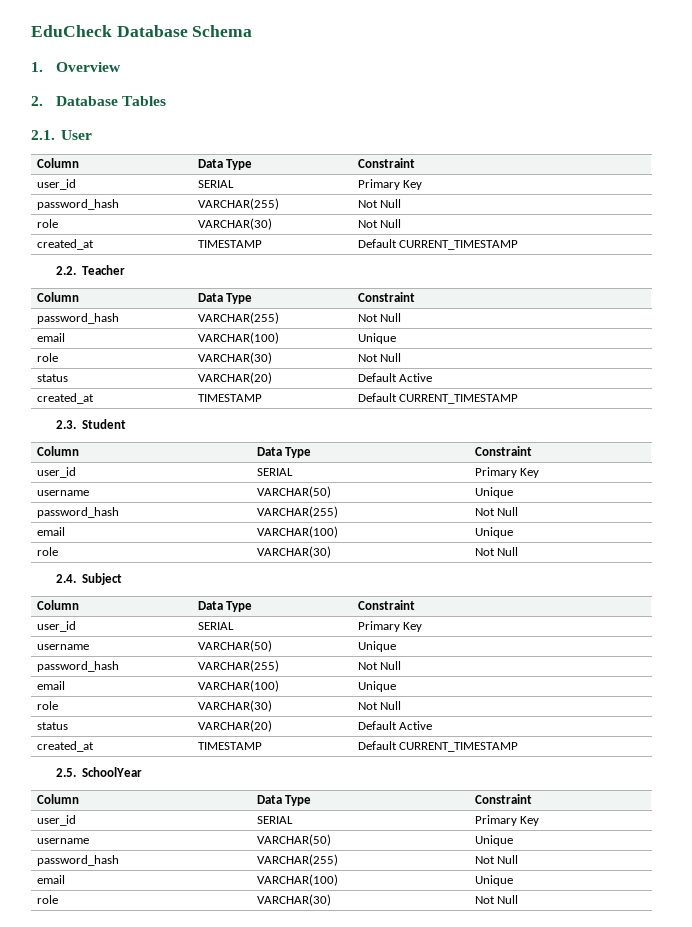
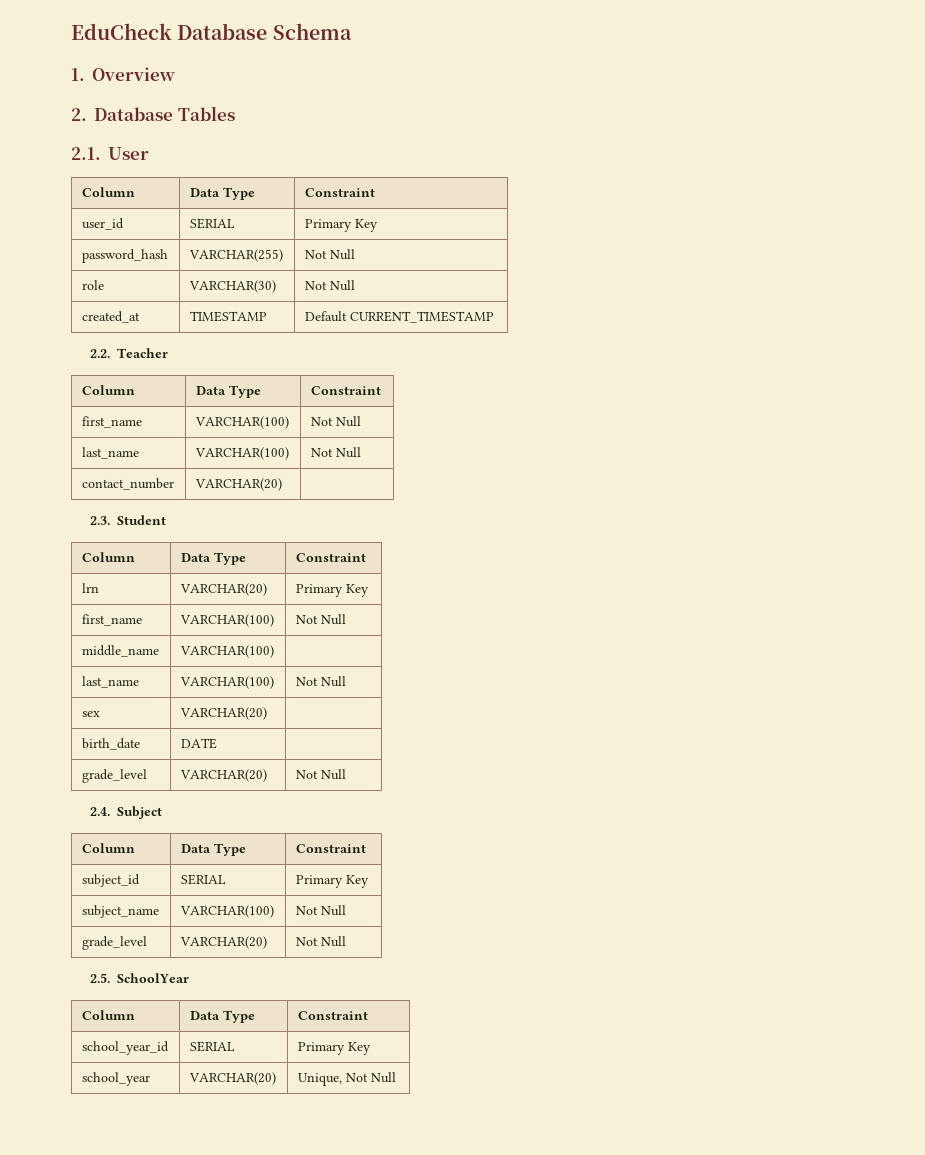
[36,313,119,324] [197,312,279,324] [357,313,401,322] [36,333,65,342] [197,332,279,344] [357,333,396,344] [36,353,58,362] [197,352,272,364] [357,353,401,362] [36,374,68,382] [197,372,272,384] [357,373,432,382] [36,393,94,404] [197,394,262,402] [357,393,518,404] password_hash | VARCHAR(255) | Not Null // email | VARCHAR(100) | Unique // role | VARCHAR(30) | Not Null // status | VARCHAR(20) | Default Active // created_at | TIMESTAMP | Default CURRENT_TIMESTAMP -> [81,416,142,428] [194,416,289,429] [310,416,361,427] [81,447,139,459] [194,447,289,460] [310,447,361,458] [81,478,174,490] [194,478,282,491] first_name | VARCHAR(100) | Not Null // last_name | VARCHAR(100) | Not Null // contact_number | VARCHAR(20) |
[36,467,76,478] [256,468,293,476] [474,467,539,478] [36,490,89,496] [256,486,331,498] [474,487,513,498] [36,507,119,518] [256,506,338,518] [474,507,518,516] [36,527,65,536] [256,526,338,538] [474,527,513,538] [36,547,58,556] [256,546,331,558] user_id | SERIAL | Primary Key // username | VARCHAR(50) | Unique // password_hash | VARCHAR(255) | Not Null // email | VARCHAR(100) | Unique // role | VARCHAR(30) -> [81,583,99,593] [179,583,267,596] [295,584,369,597] [81,614,142,626] [179,614,274,627] [295,614,346,625] [81,645,159,657] [179,645,274,658] [81,676,139,688] [179,676,274,689] [295,676,346,687] [81,711,100,717] [179,707,267,720] [81,738,140,750] [180,738,217,749] [81,769,147,783] [179,769,267,782] lrn | VARCHAR(20) | Primary Key // first_name | VARCHAR(100) | Not Null // middle_name | VARCHAR(100) | // last_name | VARCHAR(100) | Not Null // sex | VARCHAR(20) | // birth_date | DATE | // grade_level | VARCHAR(20)
[36,621,76,632] [197,622,234,630] [357,621,422,632] [36,644,89,650] [197,640,272,652] [357,641,396,652] [36,661,119,672] [197,660,279,672] [357,661,401,670] [36,681,65,690] [197,680,279,692] [357,681,396,692] [36,701,58,710] [197,700,272,712] [357,701,401,710] [36,722,68,730] [197,720,272,732] [357,721,432,730] [36,741,94,752] [197,742,262,750] [357,741,518,752] user_id | SERIAL | Primary Key // username | VARCHAR(50) | Unique // password_hash | VARCHAR(255) | Not Null // email | VARCHAR(100) | Unique // role | VARCHAR(30) | Not Null // status | VARCHAR(20) | Default Active // created_at | TIMESTAMP | Default CURRENT_TIMESTAMP -> [81,874,140,887] [180,874,226,885] [295,875,369,888] [81,905,159,918] [179,905,274,918] [295,905,346,916] [81,936,147,950] [179,936,267,949] [295,936,346,947] subject_id | SERIAL | Primary Key // subject_name | VARCHAR(100) | Not Null // grade_level | VARCHAR(20) | Not Null
[36,815,76,826] [256,816,293,824] [474,815,539,826] [36,838,89,844] [256,834,331,846] [474,835,513,846] [36,855,119,866] [256,854,338,866] [474,855,518,864] [36,875,65,884] [256,874,338,886] [474,875,513,886] [36,895,58,904] [256,894,331,906] user_id | SERIAL | Primary Key // username | VARCHAR(50) | Unique // password_hash | VARCHAR(255) | Not Null // email | VARCHAR(100) | Unique // role | VARCHAR(30) | -> [81,1041,169,1055] [189,1041,235,1052] [297,1042,371,1055] [81,1072,150,1086] [188,1072,276,1085] [297,1073,342,1086] school_year_id | SERIAL | Primary Key // school_year | VARCHAR(20) | Unique,

